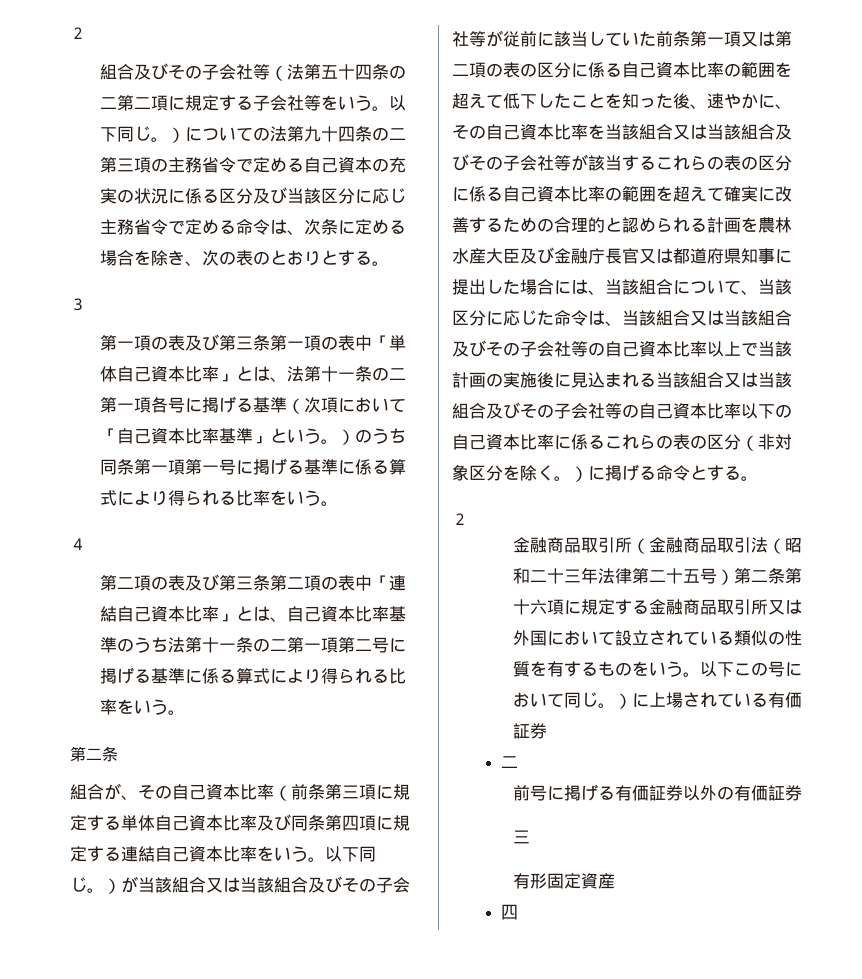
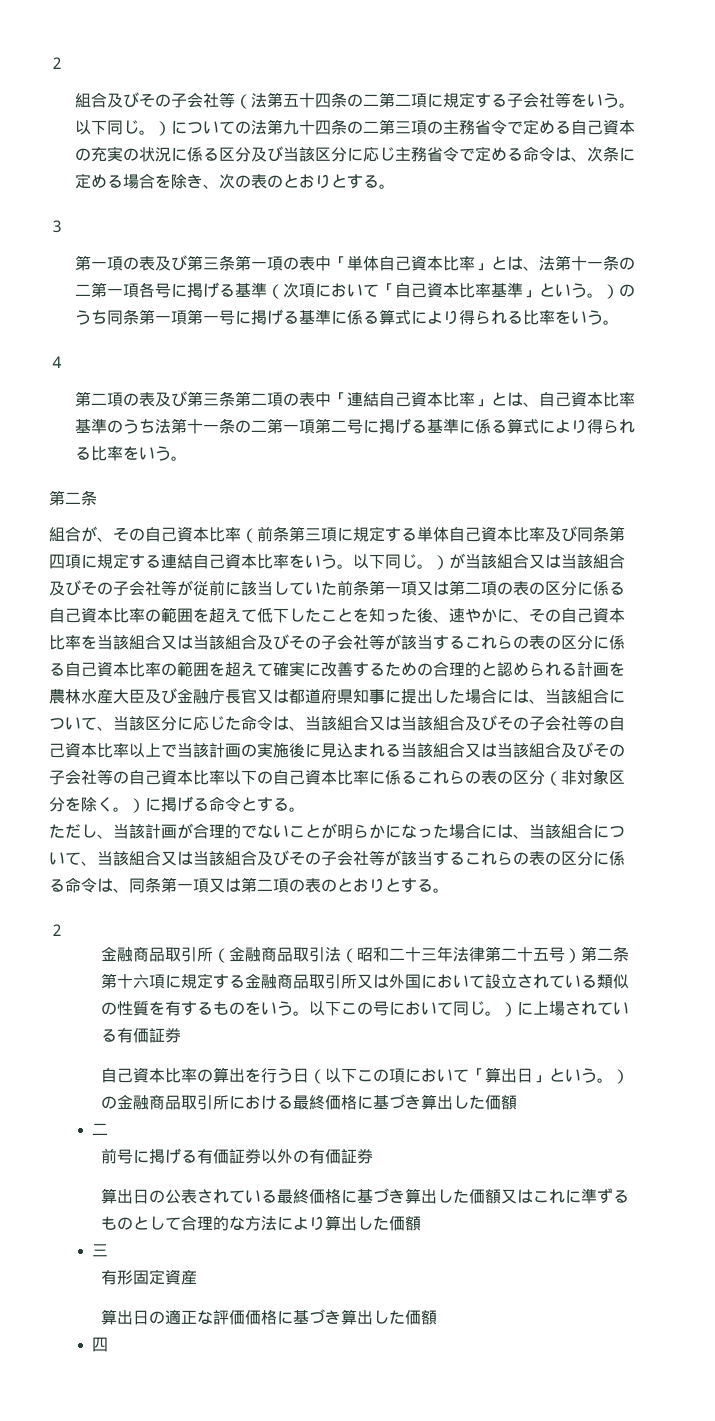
(758, 478) none -> [49,823,625,839] [49,850,625,866] [49,877,449,893] // ただし、当該計画が合理的でないことが明らかになった場合には、当該組合について、当該組合又は当該組合及びその子会社等が該当するこれらの表の区分に係る命令は、同条第一項又は第二項の表のとおりとする。
(547, 731) none -> [100,1067,629,1084] [100,1094,517,1110] // 自己資本比率の算出を行う日（以下この項において「算出日」という。）の金融商品取引所における最終価格に基づき算出した価額
[512,830,530,844] [512,873,615,889] 三 // 有形固定資産 -> [100,1188,629,1204] [100,1215,421,1231] [92,1244,109,1257] [100,1269,197,1285] [100,1309,437,1325] 算出日の公表されている最終価格に基づき算出した価額又はこれに準ずるものとして合理的な方法により算出した価額 // 三 // 有形固定資産 // 算出日の適正な評価価格に基づき算出した価額

